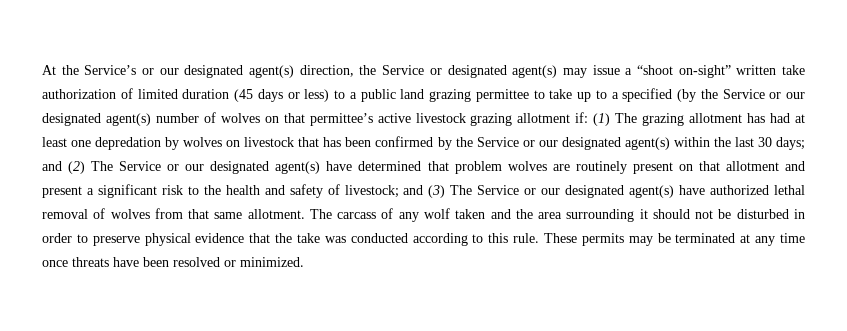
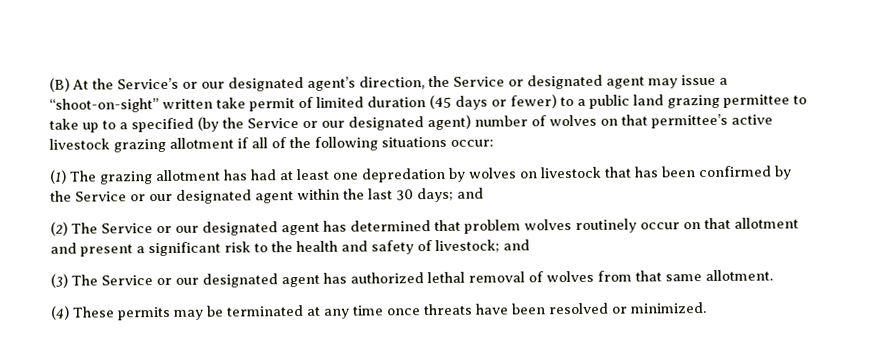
(42, 70) none -> [49,77,70,92] (B)
[249,65,295,78] agent(s) -> [307,76,356,91] agent’s
[512,65,558,78] agent(s) -> [606,76,645,89] agent
[636,65,731,78] “shoot on-sight” -> [49,98,159,113] “shoot-on-sight”
[42,89,116,99] authorization -> [249,98,295,112] permit
[304,89,330,102] less) -> [510,94,557,109] fewer)
[105,113,151,126] agent(s) -> [427,114,471,131] agent)
[575,112,589,123] if: -> [237,136,494,151] if all of the following situations occur: //
[624,137,670,150] agent(s) -> [255,191,294,204] agent
(62, 166) none -> (484, 193) //
[275,161,353,174] agent(s) have -> [281,220,347,236] agent has
[552,161,673,174] are routinely present -> [575,218,680,233] routinely occur
(424, 190) none -> (530, 245) //
[629,185,706,198] agent(s) have -> [281,272,347,288] agent has
[309,208,805,222] [42,233,540,246] The carcass of any wolf taken and the area surrounding it should not be disturbed in order to preserve physical evidence that the take was conducted according to this rule. -> [50,305,70,320] // (4)

